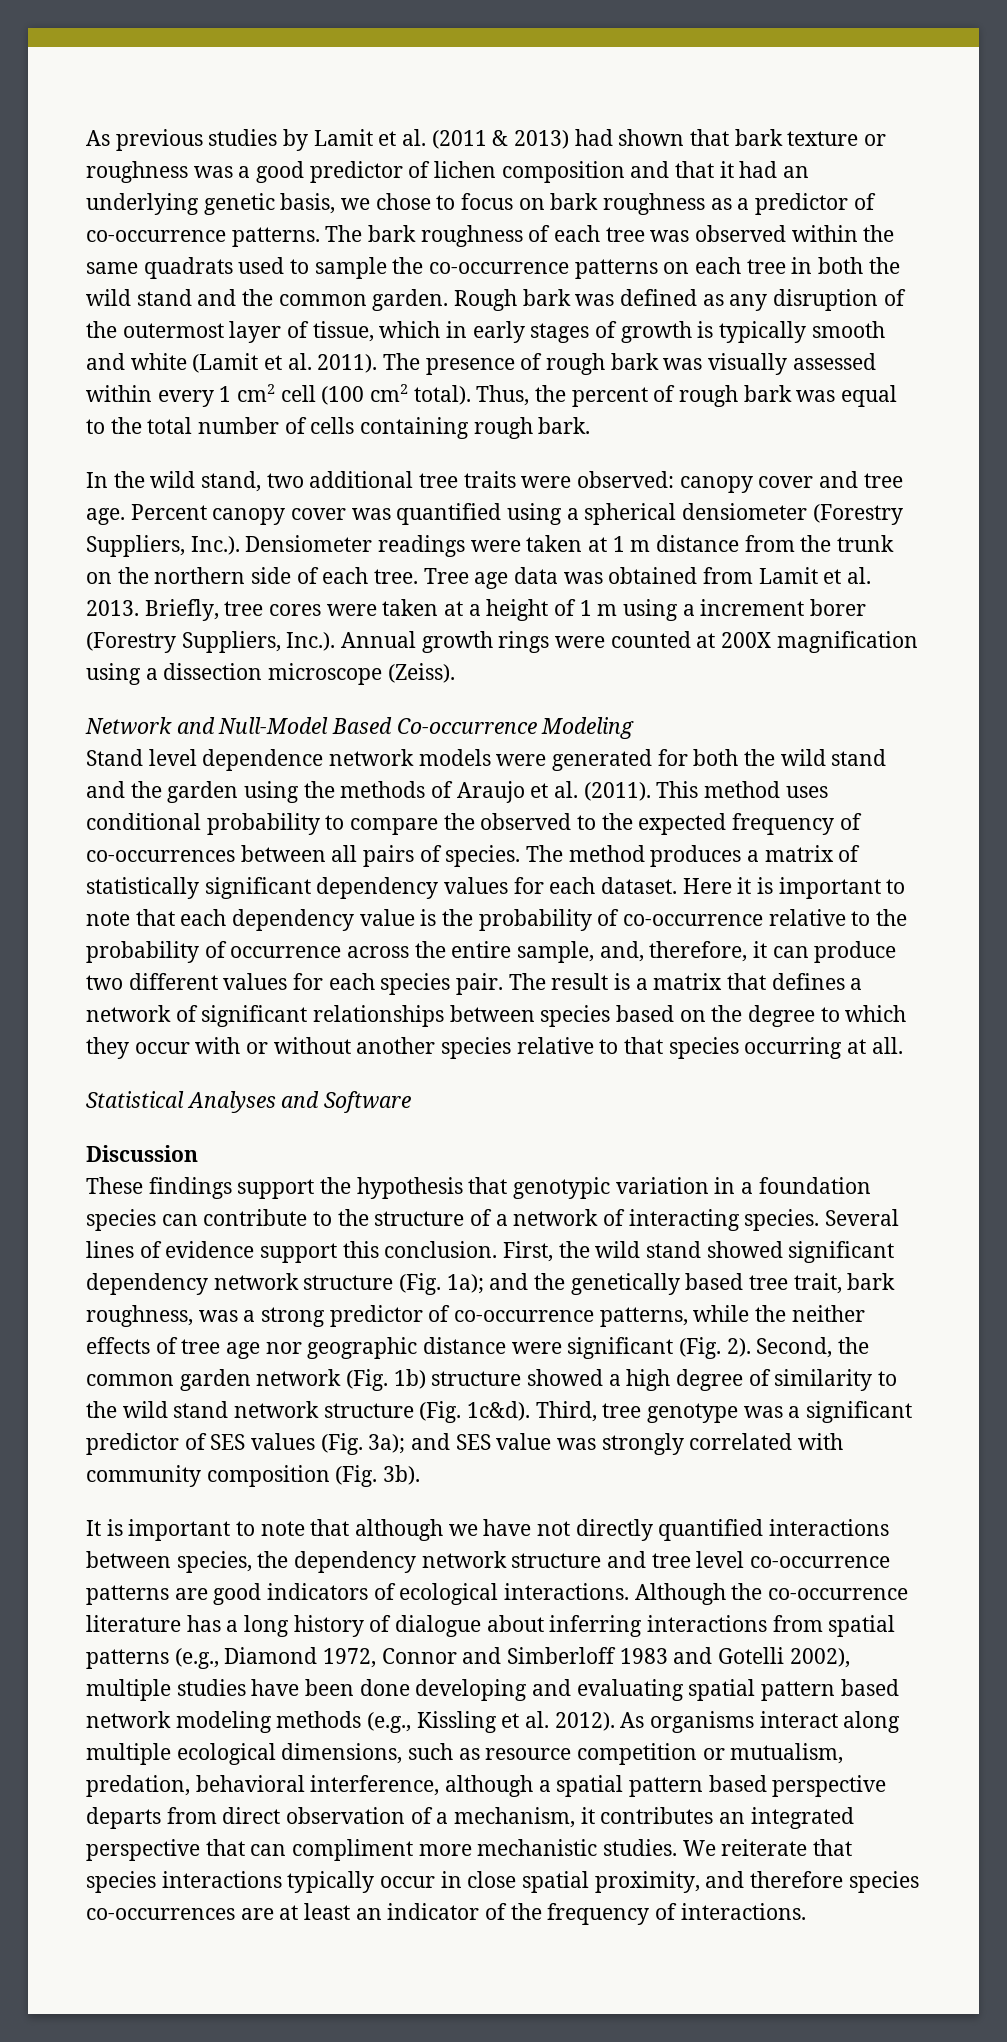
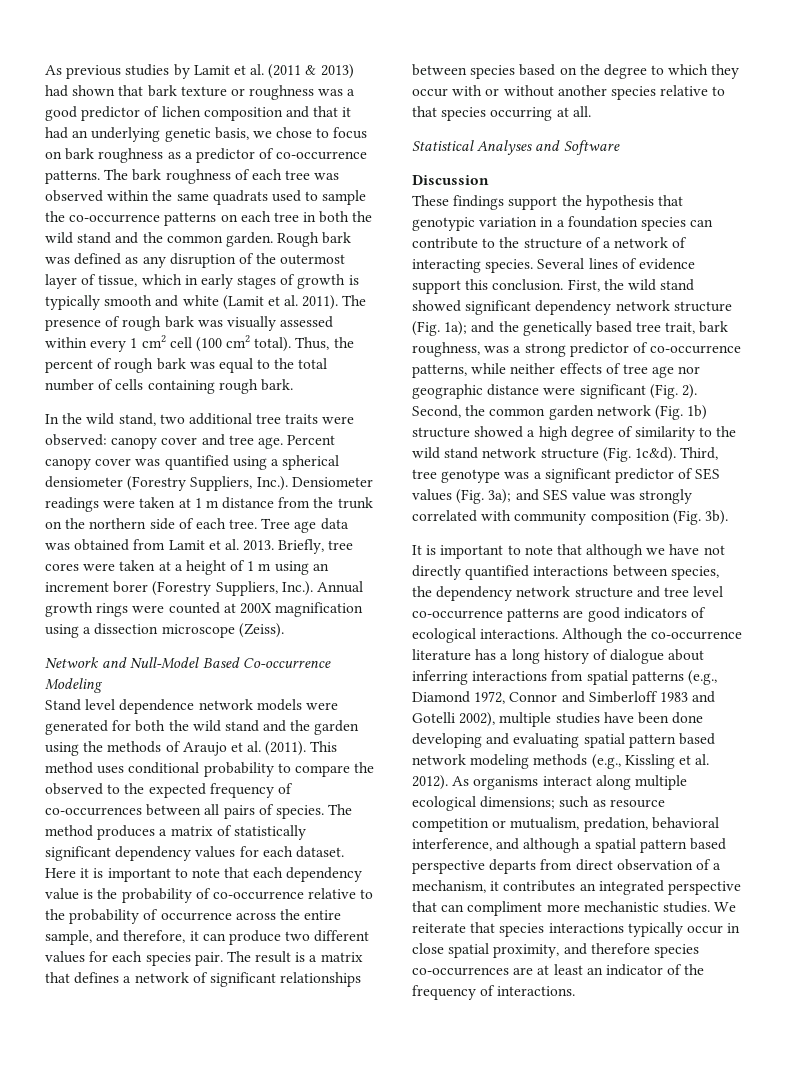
[682,604,695,616] a -> [312,563,329,571] an
[599,941,644,962] and, -> [96,930,120,942] and
[755,1305,787,1322] the -> (507, 368) none
[281,1743,403,1764] dimensions, -> [480,796,556,809] dimensions;
(440, 1785) none -> [496,838,520,850] and

